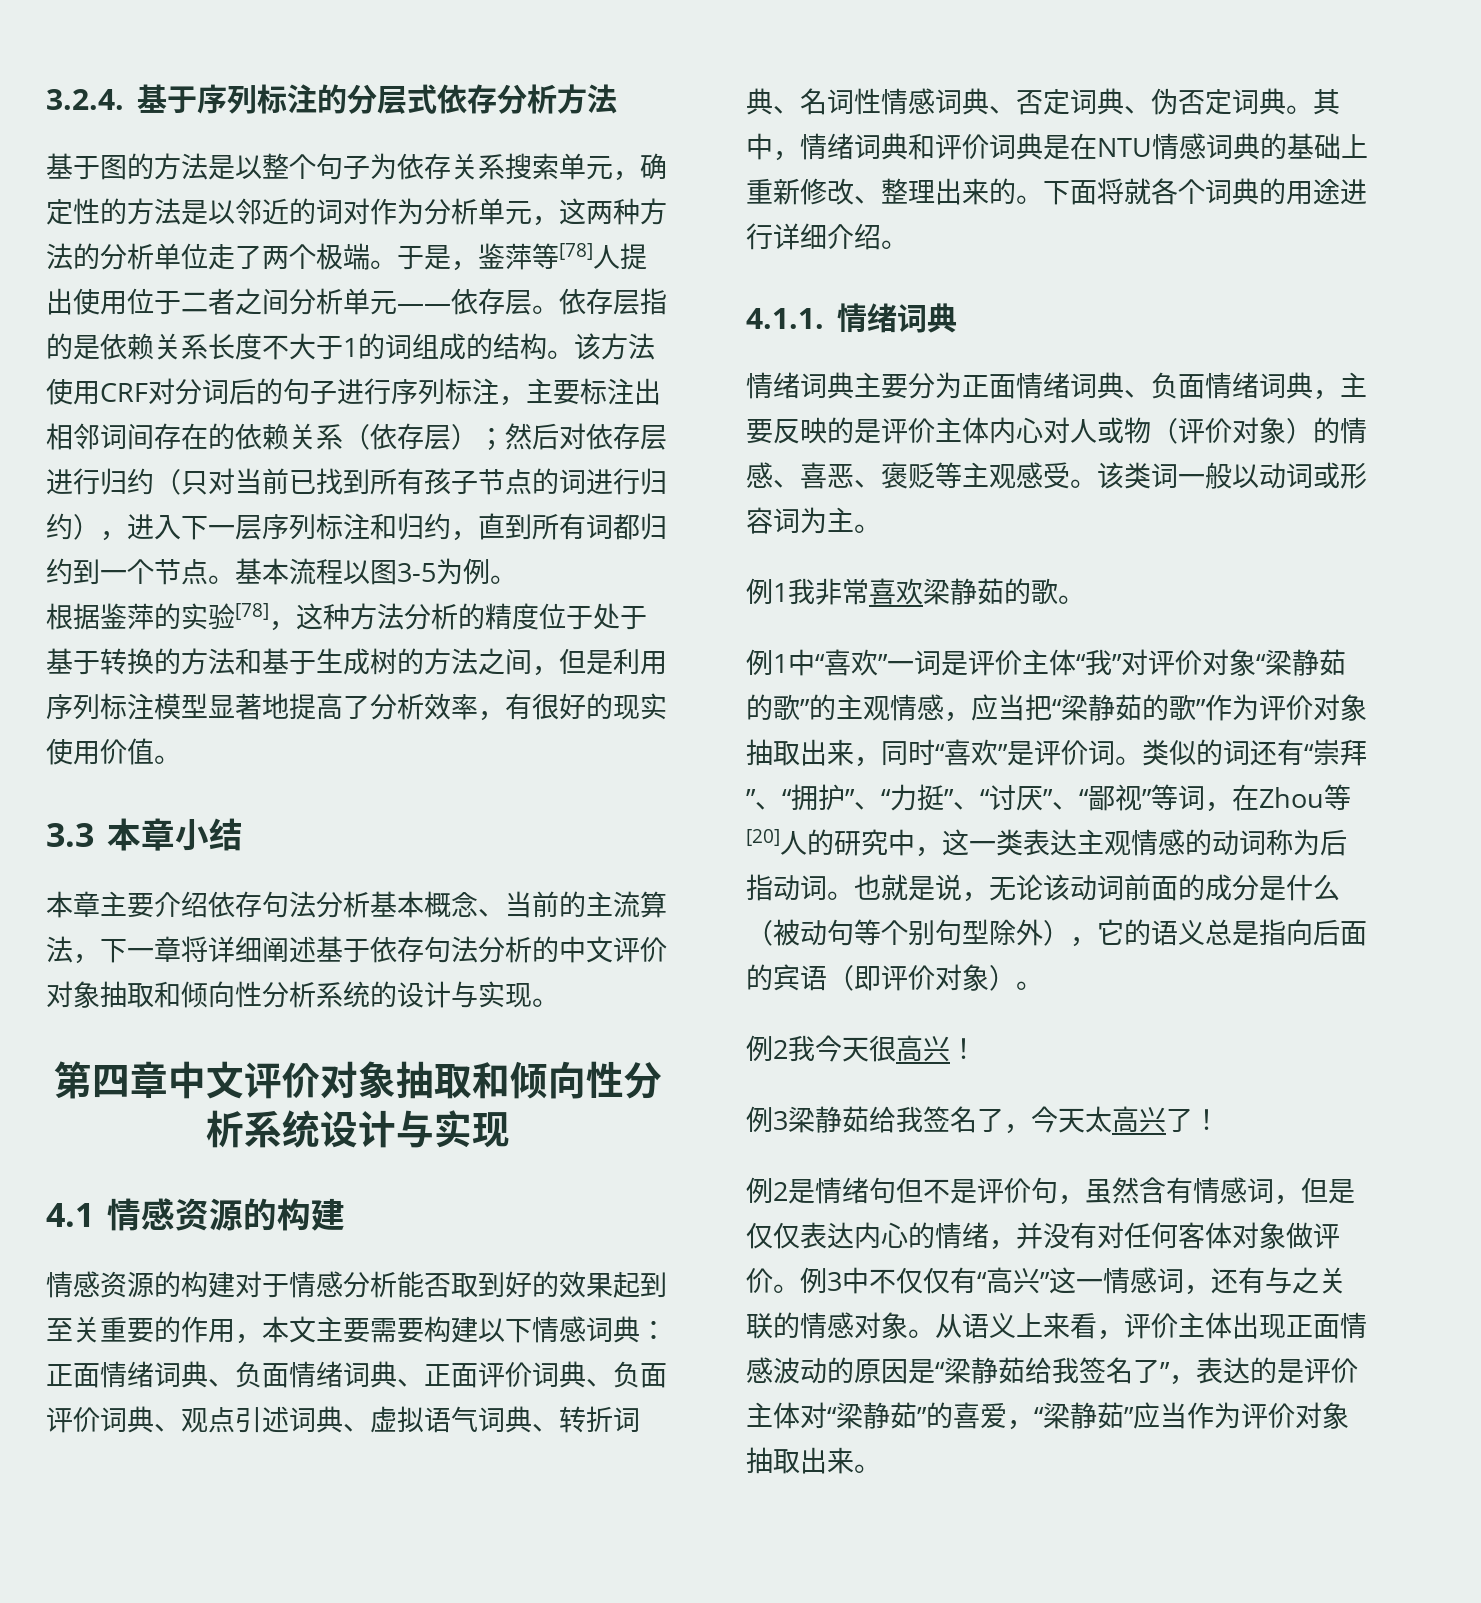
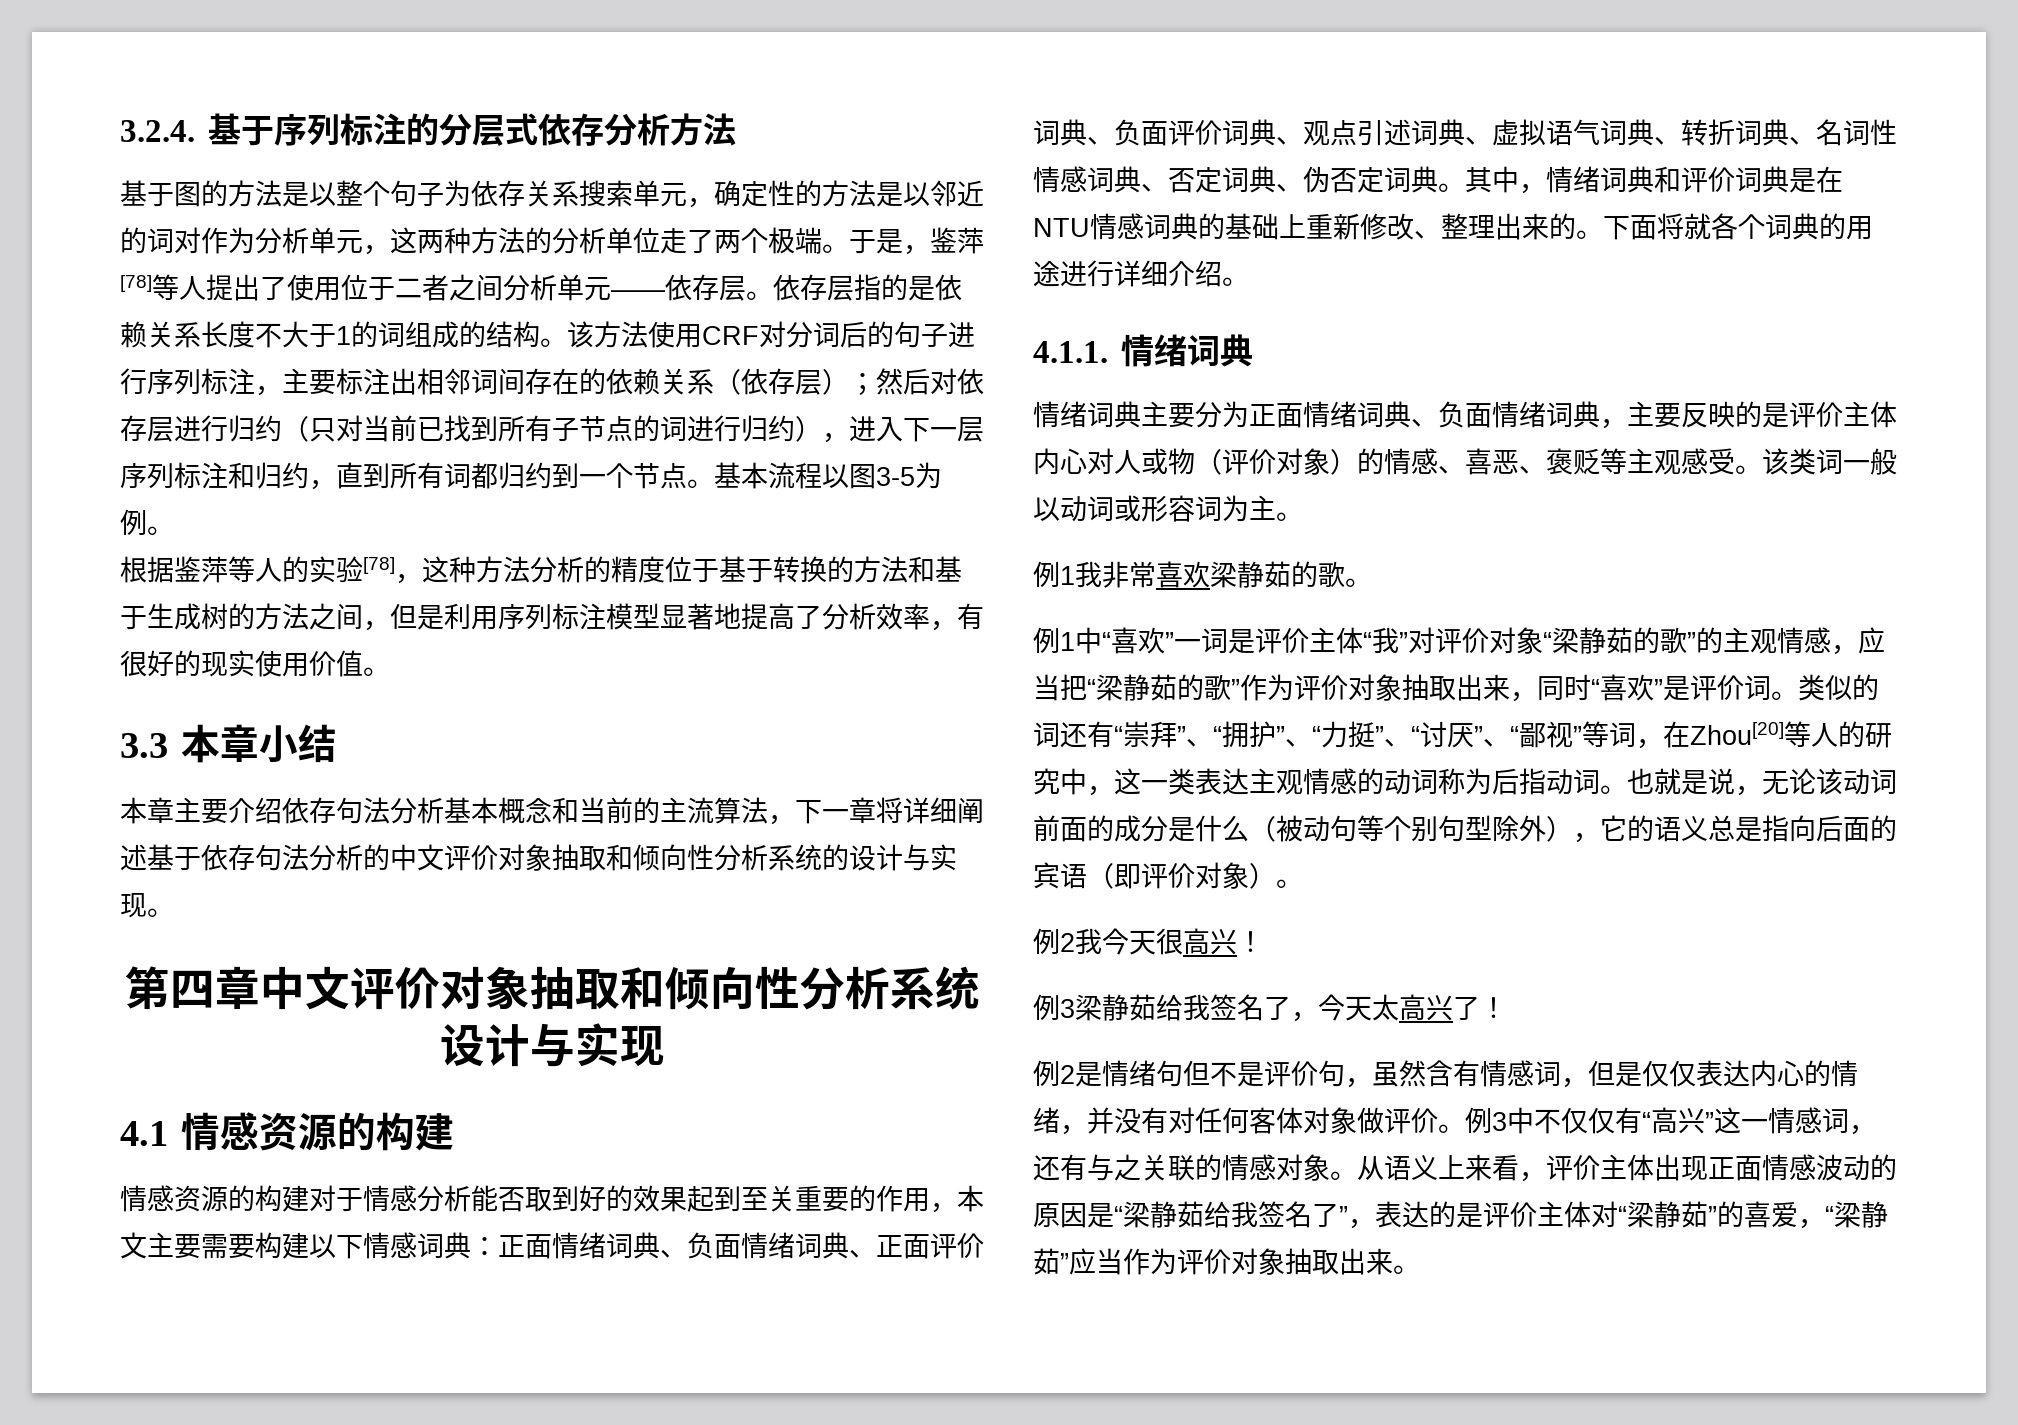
[532,243,647,270] [46,288,73,315] 等[78]人提出 -> [120,274,287,301] [78]等人提出了
[424,468,451,495] 孩 -> (552, 428) none
(154, 616) none -> [228,556,282,582] 等人
[593,603,647,630] 处于 -> (719, 570) none
[478,909,505,917] 、 -> [552,797,579,824] 和
[1259,784,1351,810] [746,829,780,846] Zhou等[20] -> [1690,721,1811,747] Zhou[20]等

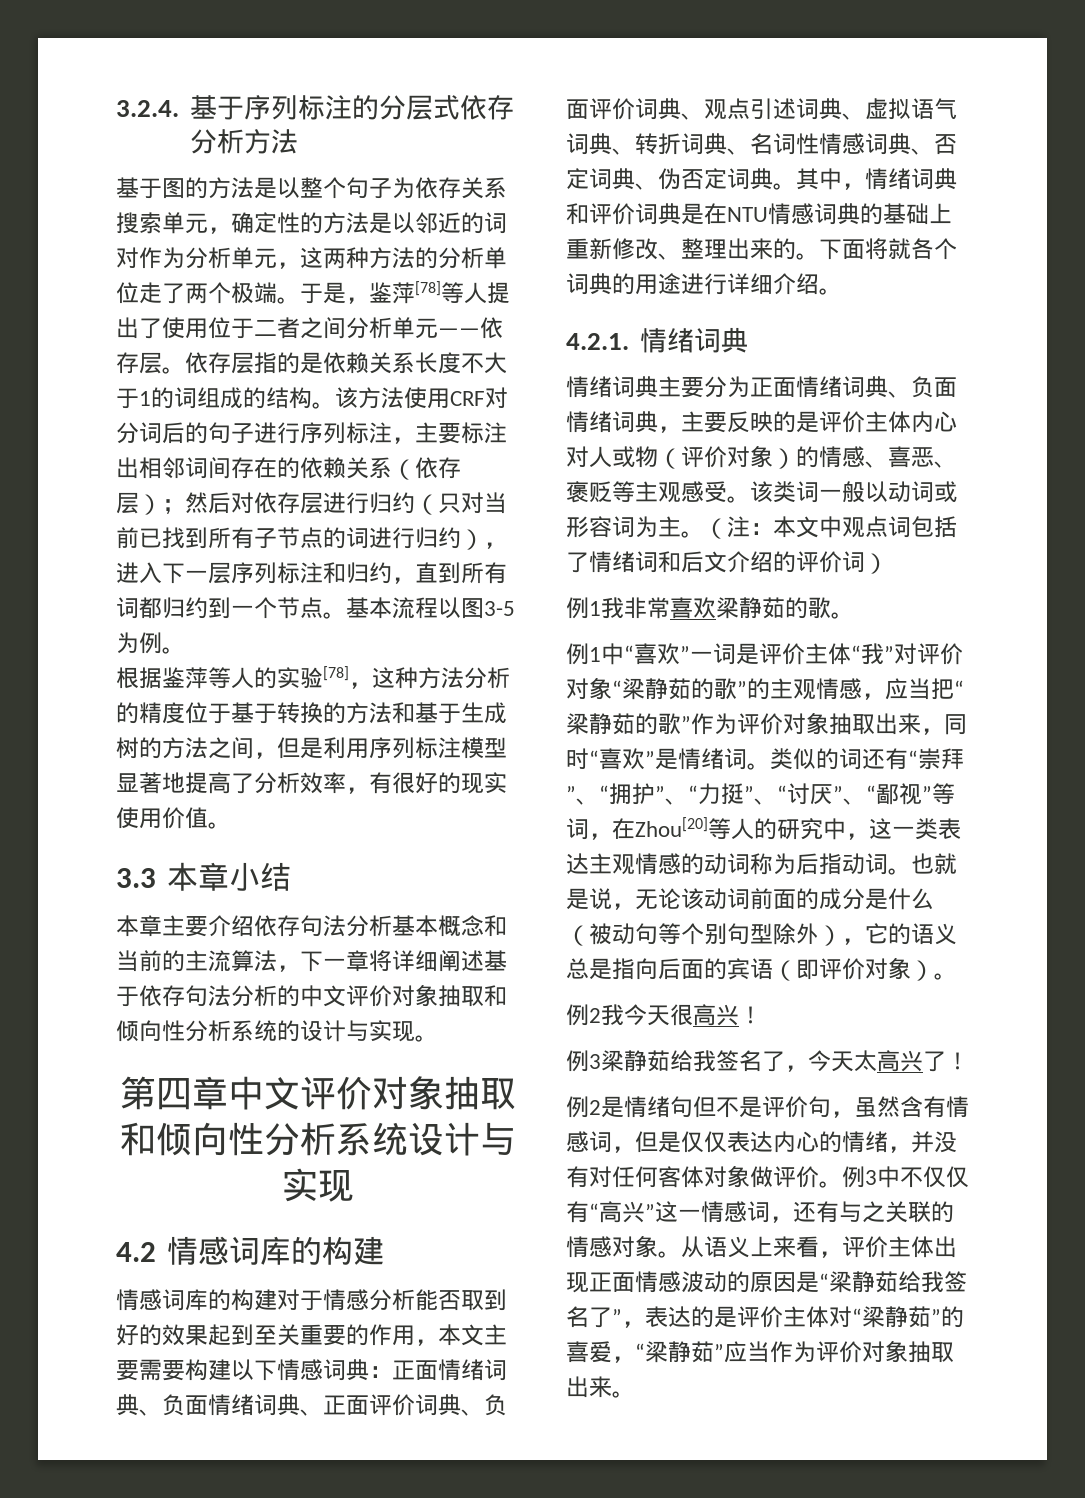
[120,1112,338,1151] 4.1情感资源 -> [116,1236,292,1265] 4.2情感词库
[174,1185,228,1212] 资源 -> [162,1289,208,1311] 词库
[1033,341,1108,363] 4.1.1. -> [566,333,629,350] 4.2.1.
(1303, 516) none -> [704,516,957,539] [566,551,888,574] （注：本文中观点词包括了情绪词和后文介绍的评价词）
[1690,675,1744,701] 评价 -> [678,748,724,770] 情绪

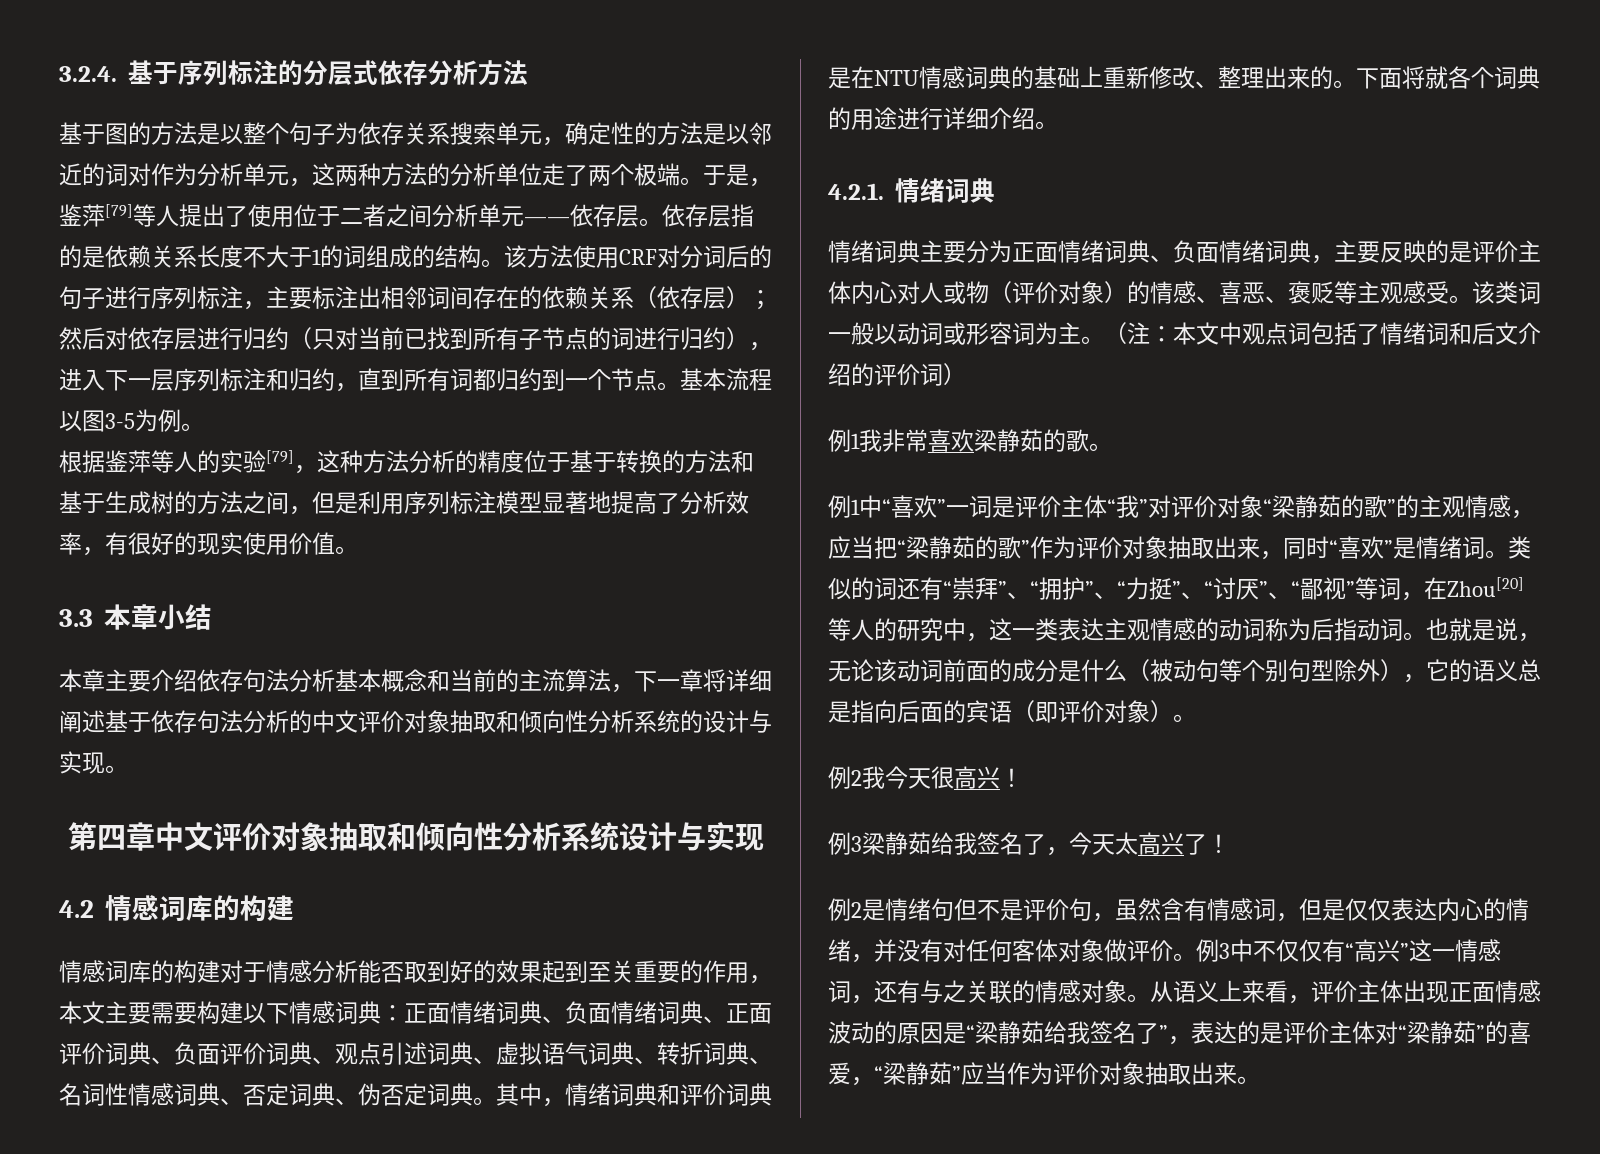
[415,281,441,296] [78] -> [105,204,133,218] [79]
[323,666,349,681] [78] -> [266,450,294,464] [79]

